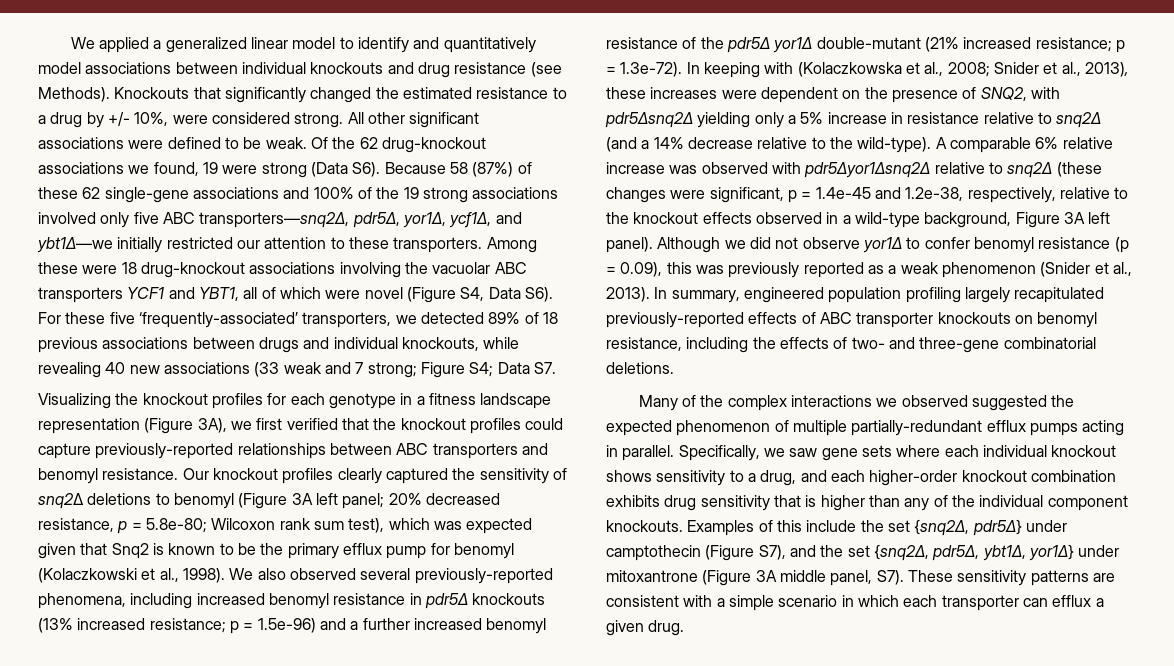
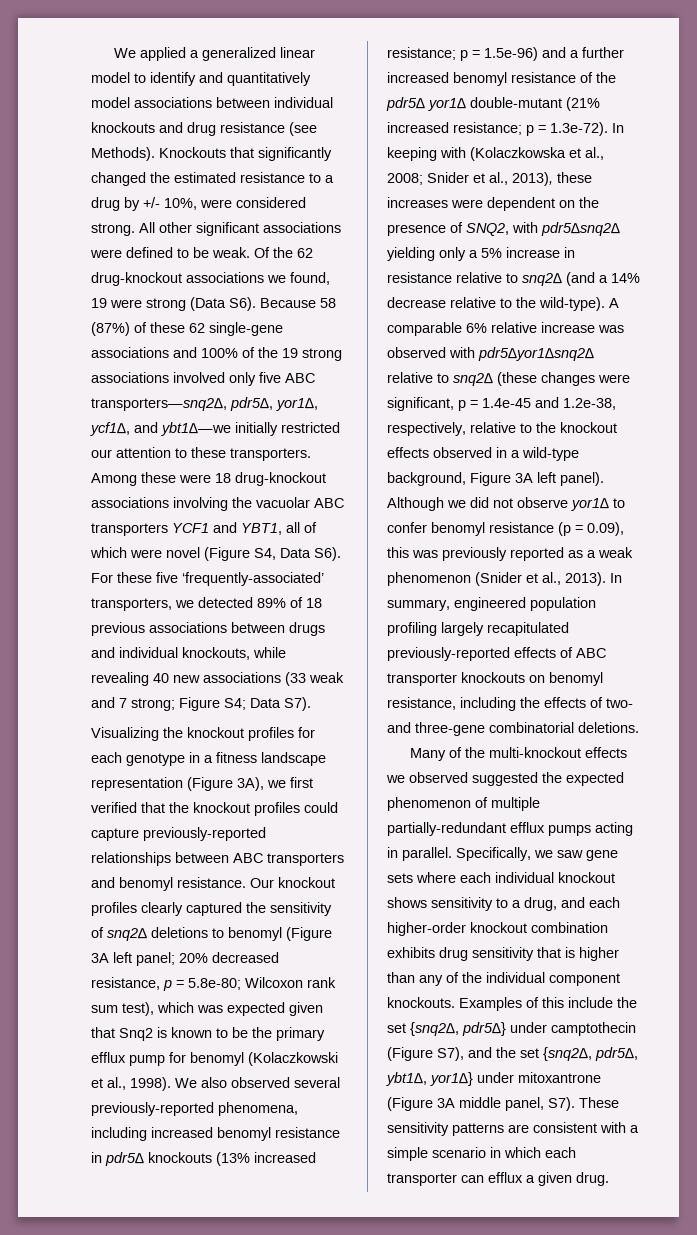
[533,362,556,374] S7. -> [284,697,311,711] S7).
[727,395,873,411] complex interactions -> [488,747,627,758] multi-knockout effects

